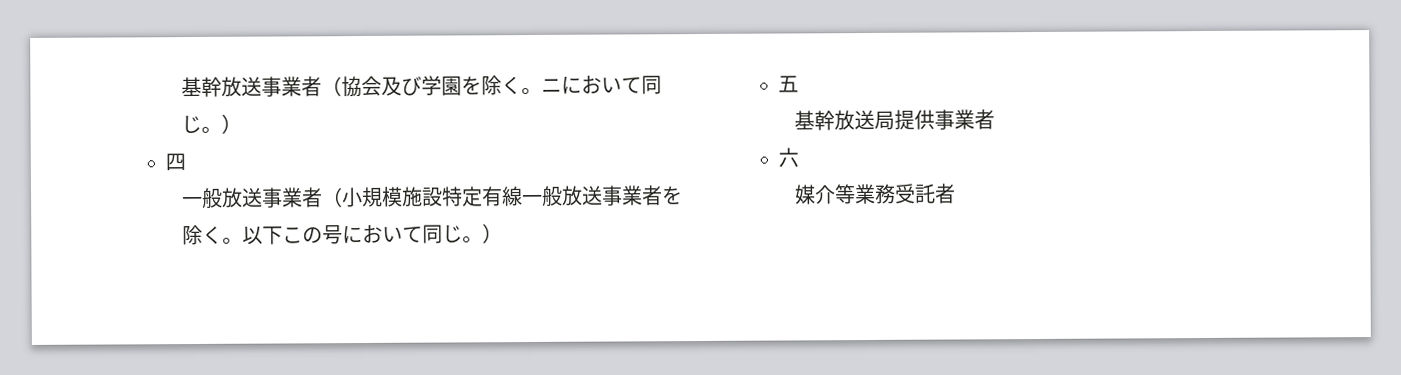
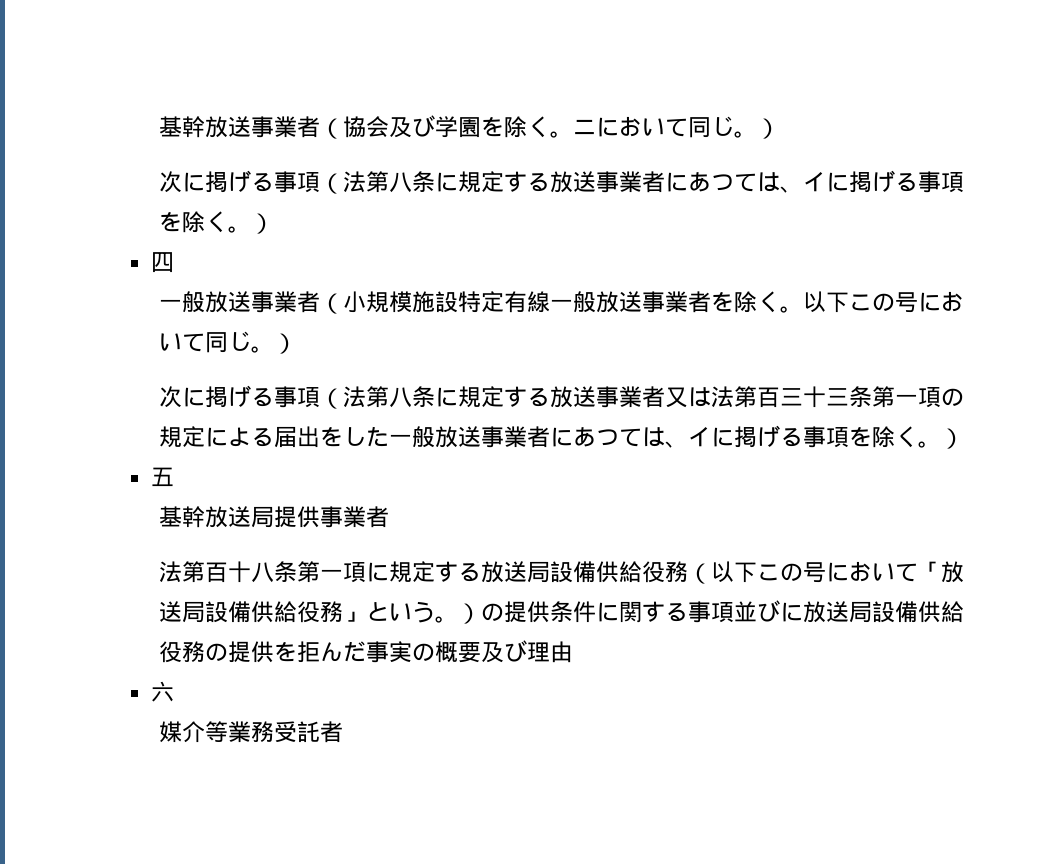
(243, 123) none -> [158,170,964,194] [158,211,274,234] // 次に掲げる事項（法第八条に規定する放送事業者にあつては、イに掲げる事項を除く。）
(504, 233) none -> [158,385,964,409] [158,425,964,449] // 次に掲げる事項（法第八条に規定する放送事業者又は法第百三十三条第一項の規定による届出をした一般放送事業者にあつては、イに掲げる事項を除く。）
(996, 119) none -> [158,561,964,584] [158,600,964,624] [158,640,573,663] // 法第百十八条第一項に規定する放送局設備供給役務（以下この号において「放送局設備供給役務」という。）の提供条件に関する事項並びに放送局設備供給役務の提供を拒んだ事実の概要及び理由

